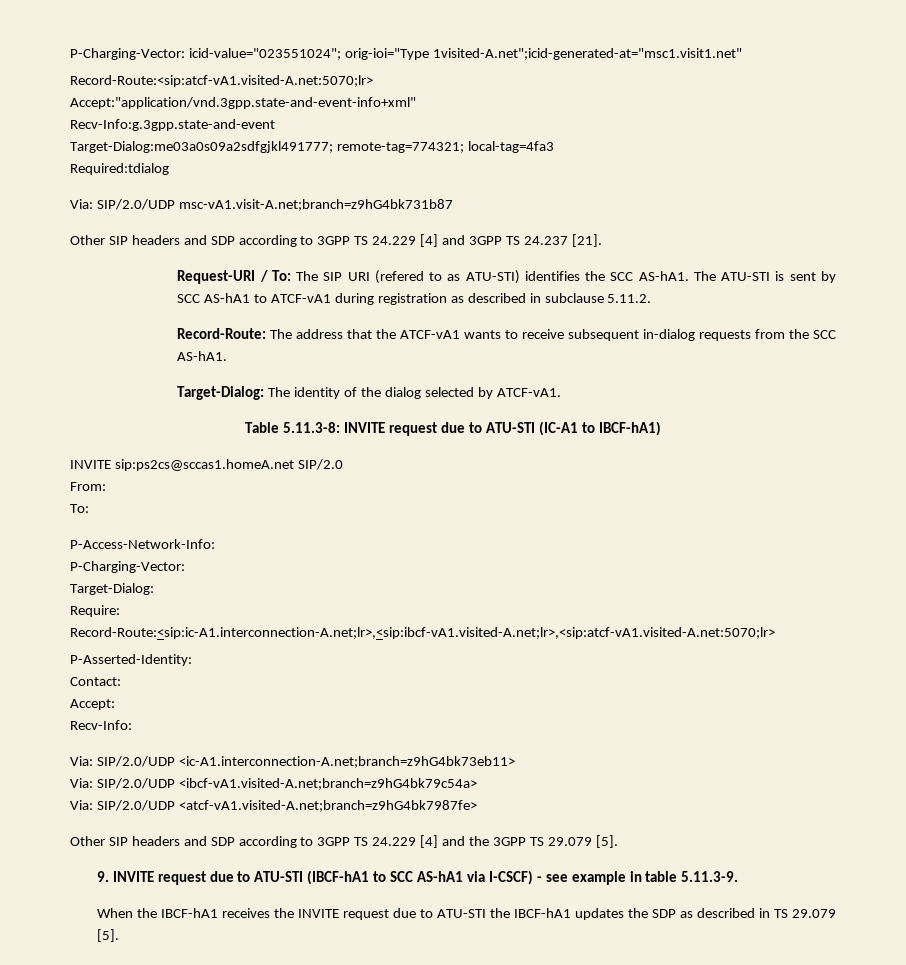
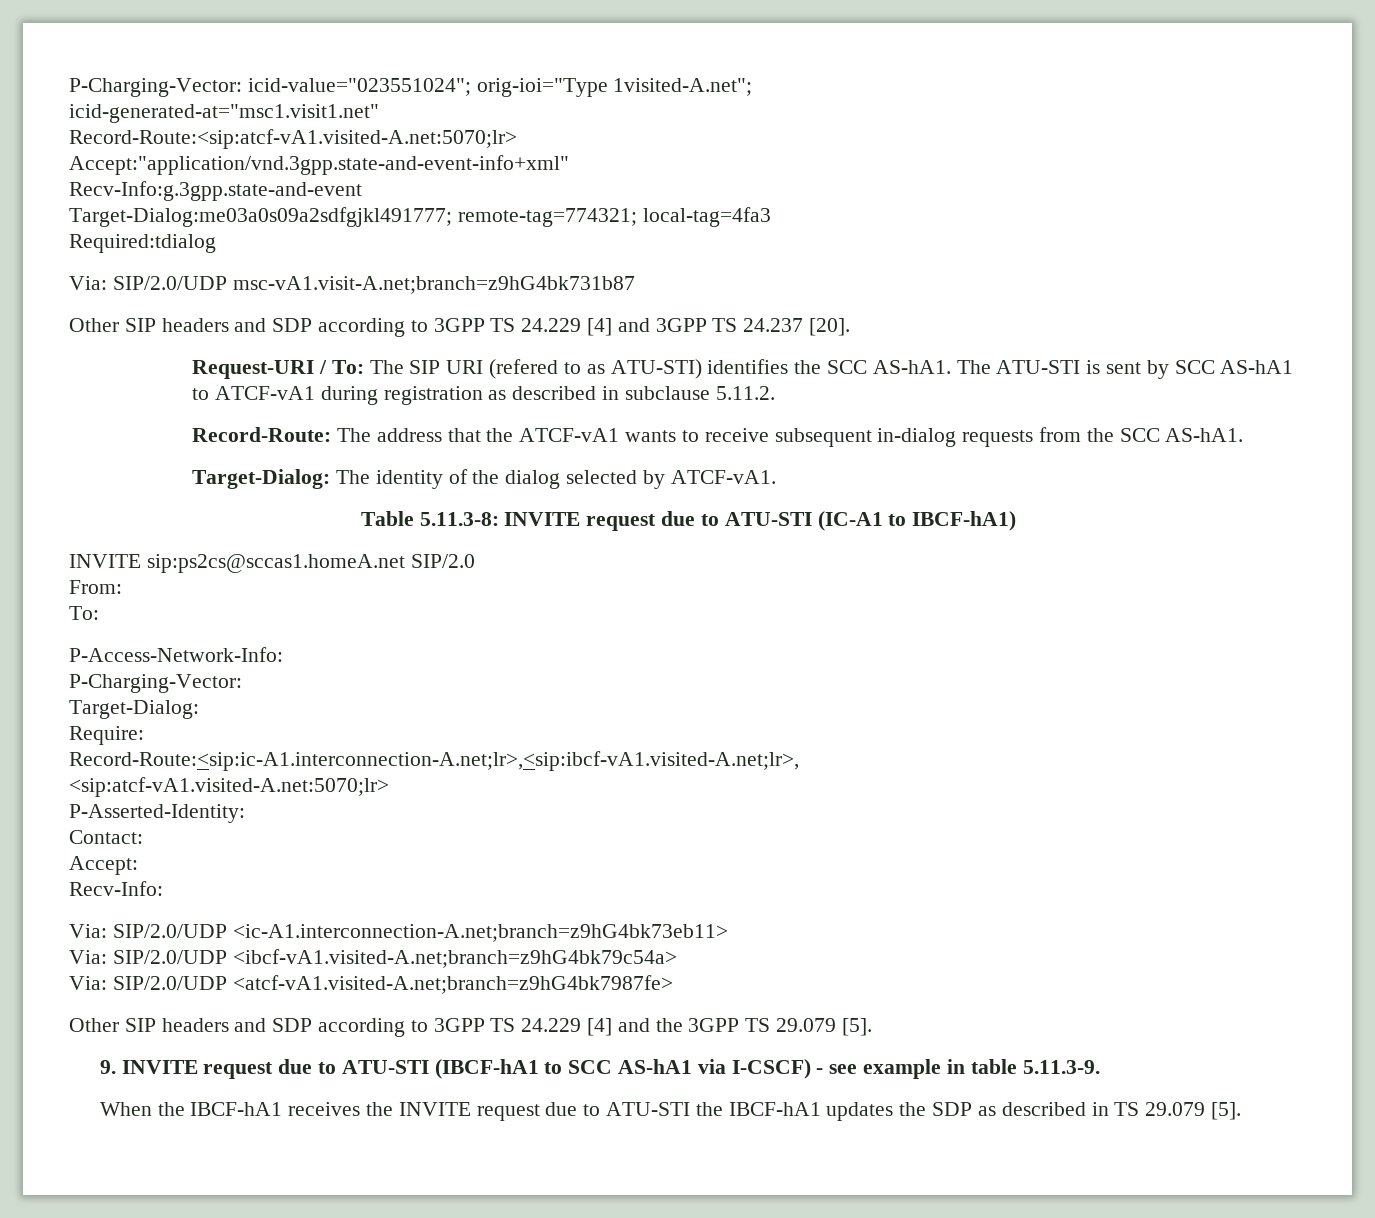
[432,48,742,60] 1visited-A.net";icid-generated-at="msc1.visit1.net" -> [613,78,753,96] [69,104,379,123] 1visited-A.net"; // icid-generated-at="msc1.visit1.net"
[571,234,602,247] [21]. -> [809,318,851,336] [20].
[70,627,775,639] Record-Route:<sip:ic-A1.interconnection-A.net;lr>,<sip:ibcf-vA1.visited-A.net;lr>,<sip:atcf-vA1.visited-A.net:5070;lr> -> [69,751,799,771] [69,777,389,797] Record-Route:<sip:ic-A1.interconnection-A.net;lr>,<sip:ibcf-vA1.visited-A.net;lr>, // <sip:atcf-vA1.visited-A.net:5070;lr>

